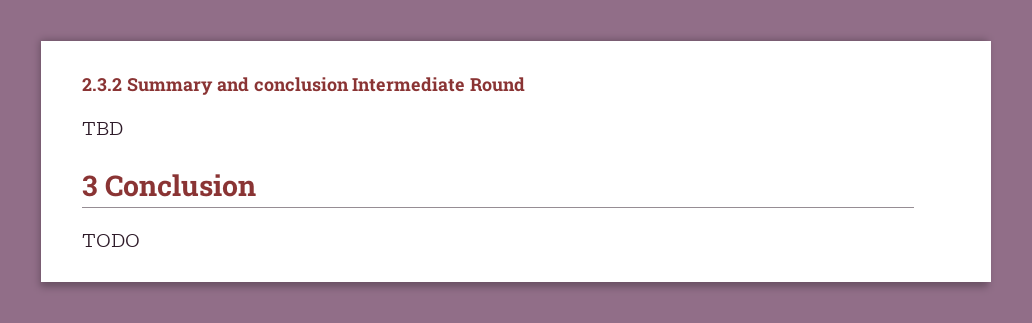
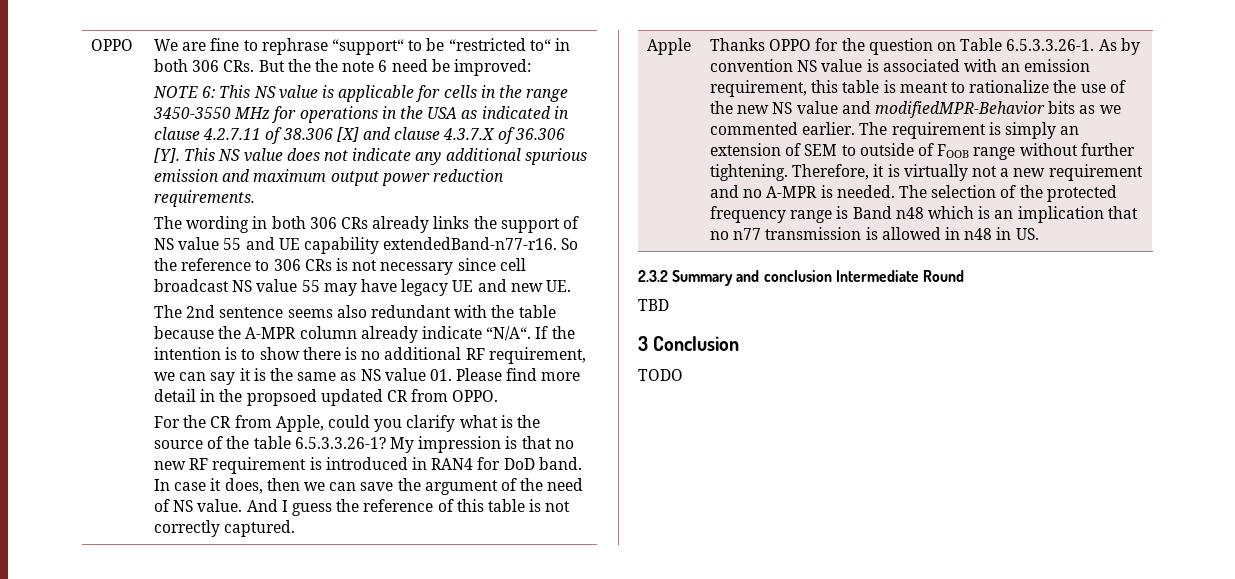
(82, 85) none -> [91,39,134,51] [154,38,570,55] [154,59,531,76] [153,85,569,102] [153,106,569,123] [154,127,565,144] [154,148,587,165] [154,169,504,186] [154,190,256,207] [154,216,579,233] [154,237,579,254] [154,258,526,275] [154,279,571,296] [154,305,556,318] [154,326,575,343] [154,347,586,364] [154,368,581,385] [154,389,499,406] [154,415,540,432] [154,436,574,453] [154,457,582,474] [154,478,584,495] [154,499,571,516] [154,520,296,537] [647,38,692,55] [710,38,1140,55] [710,59,1091,72] [710,80,1126,97] [710,101,1121,118] [710,122,1080,139] [710,143,1135,160] [710,164,1143,181] [710,185,1117,202] [710,206,1138,223] [710,227,1039,240] OPPO | We are fine to rephrase “support“ to be “restricted to“ in both 306 CRs. But the the note 6 need be improved: // NOTE 6: This NS value is applicable for cells in the range 3450-3550 MHz for operations in the USA as indicated in clause 4.2.7.11 of 38.306 [X] and clause 4.3.7.X of 36.306 [Y]. This NS value does not indicate any additional spurious emission and maximum output power reduction requirements. // The wording in both 306 CRs already links the support of NS value 55 and UE capability extendedBand-n77-r16. So the reference to 306 CRs is not necessary since cell broadcast NS value 55 may have legacy UE and new UE. // The 2nd sentence seems also redundant with the table because the A-MPR column already indicate “N/A“. If the intention is to show there is no additional RF requirement, we can say it is the same as NS value 01. Please find more detail in the propsoed updated CR from OPPO. // For the CR from Apple, could you clarify what is the source of the table 6.5.3.3.26-1? My impression is that no new RF requirement is introduced in RAN4 for DoD band. In case it does, then we can save the argument of the need of NS value. And I guess the reference of this table is not correctly captured. // Apple | Thanks OPPO for the question on Table 6.5.3.3.26-1. As by convention NS value is associated with an emission requirement, this table is meant to rationalize the use of the new NS value and modifiedMPR-Behavior bits as we commented earlier. The requirement is simply an extension of SEM to outside of FOOB range without further tightening. Therefore, it is virtually not a new requirement and no A-MPR is needed. The selection of the protected frequency range is Band n48 which is an implication that no n77 transmission is allowed in n48 in US. //

